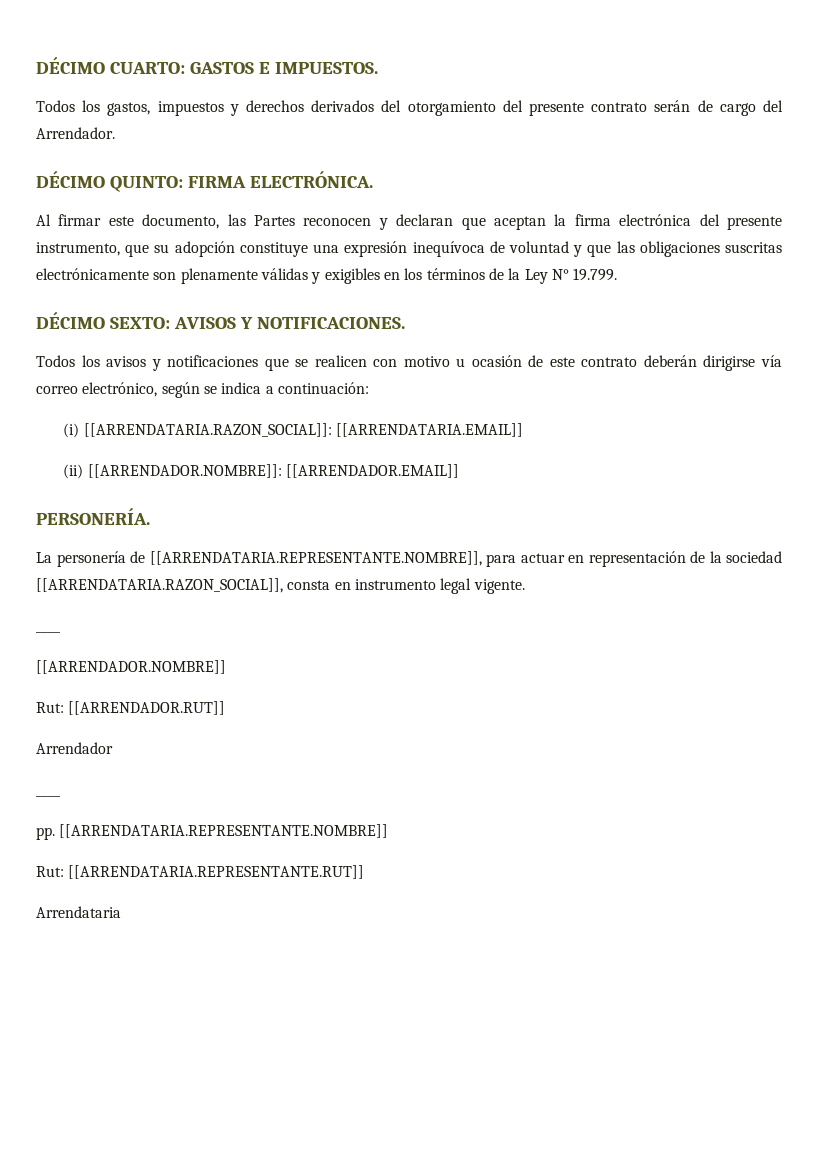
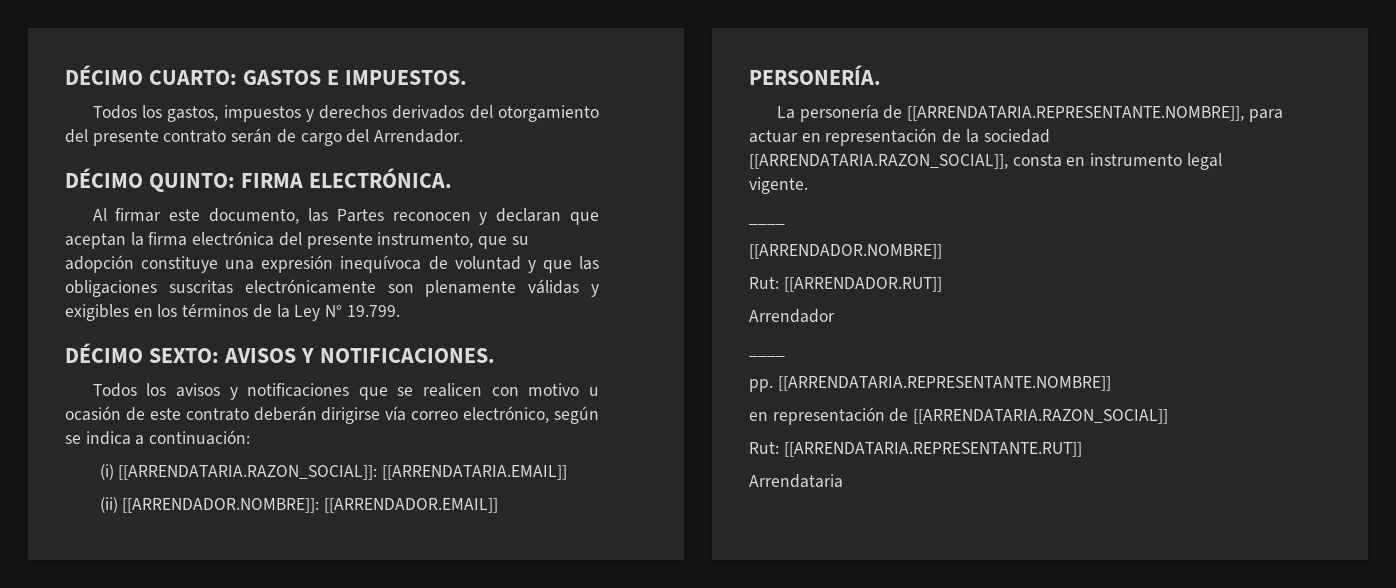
(389, 831) none -> [749,407,1169,425] // en representación de [[ARRENDATARIA.RAZON_SOCIAL]]

